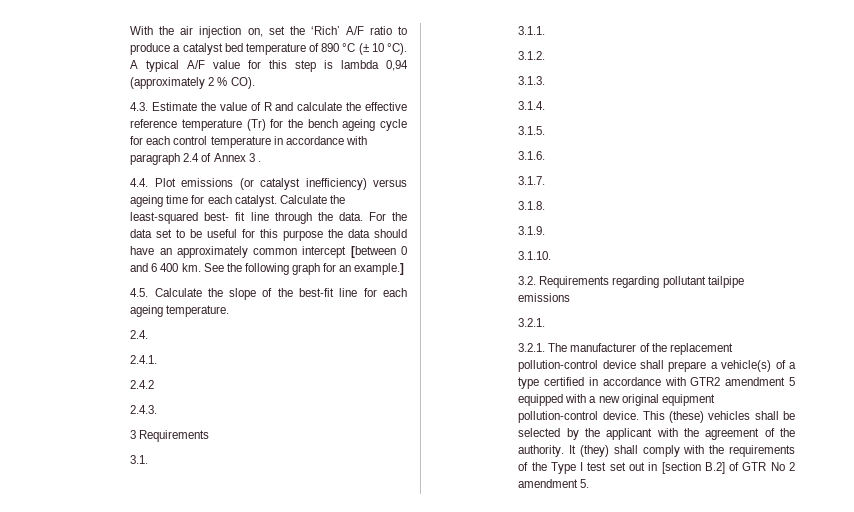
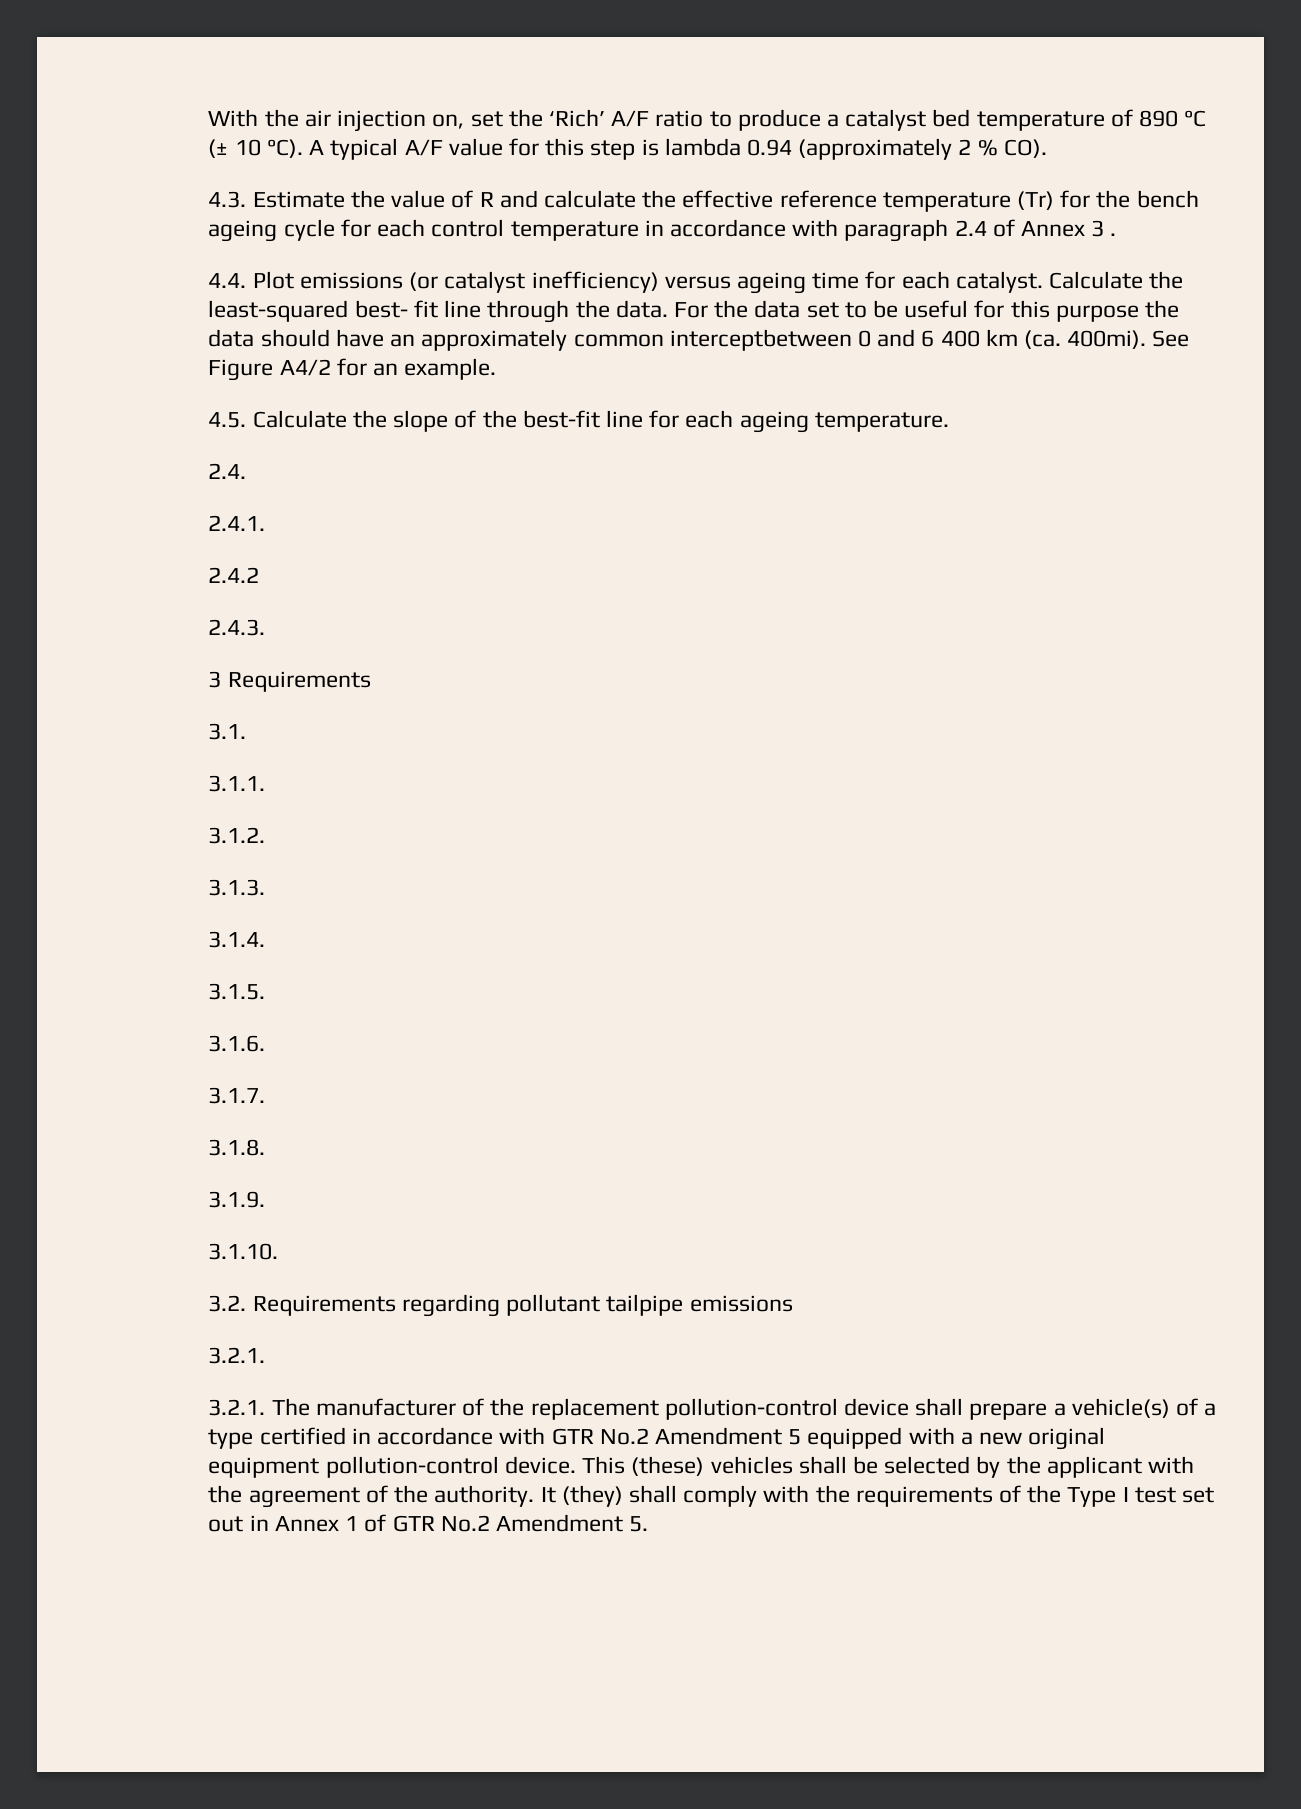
[386,60,409,71] 0,94 -> [747,139,793,156] 0.94
[302,246,396,258] intercept [between -> [669,329,852,351] interceptbetween
[181,263,320,275] km. See the following graph -> [985,329,1190,349] [208,359,331,381] km (ca. 400mi). See Figure A4/2
[354,263,405,275] example.] -> [404,358,497,380] example.
[690,377,786,386] GTR2 amendment -> [551,1427,782,1445] GTR No.2 Amendment
[661,462,795,474] [518,479,579,488] [section B.2] of GTR No 2 amendment -> [274,1514,623,1532] Annex 1 of GTR No.2 Amendment

